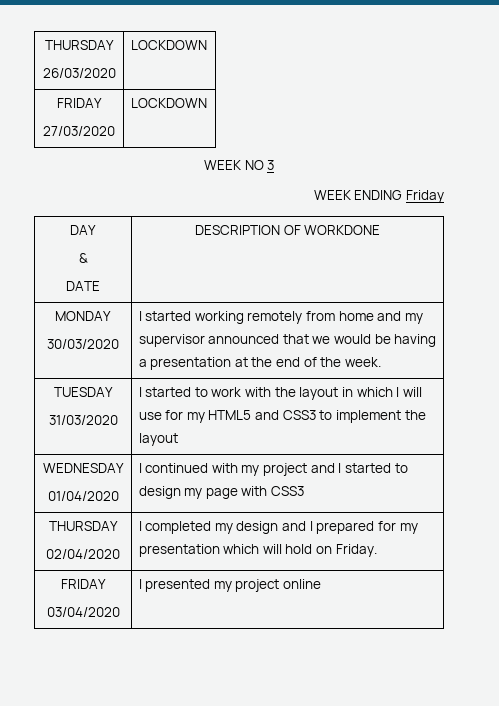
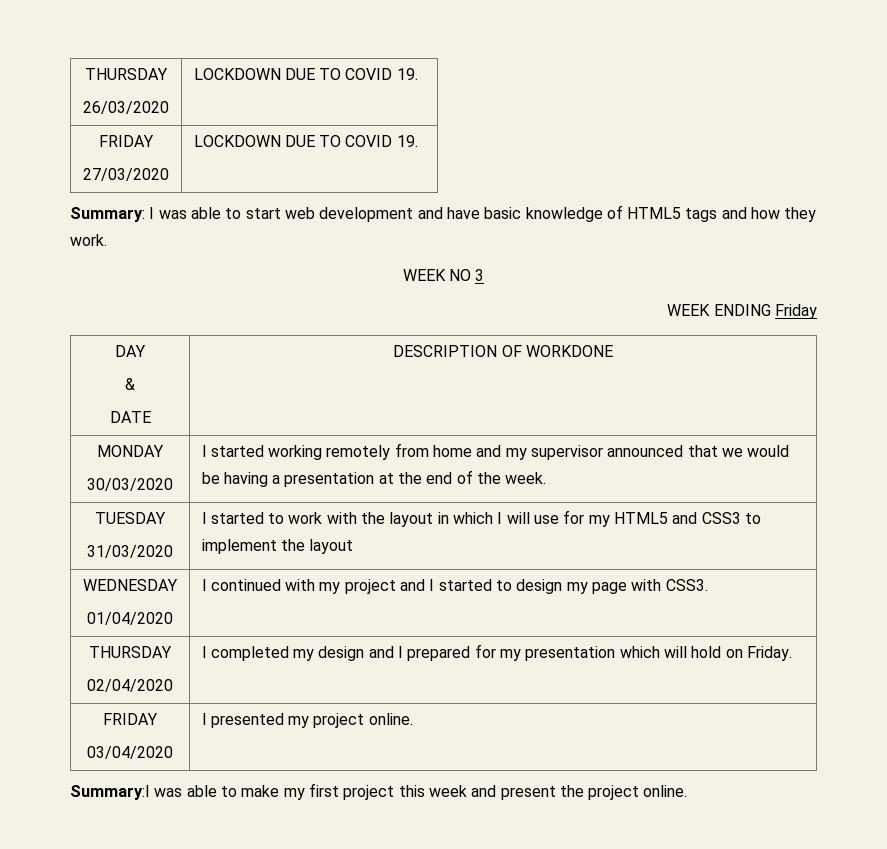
(207, 45) none -> [284,68,418,80] DUE TO COVID 19.
(207, 103) none -> [284,135,418,147] [70,205,817,222] [70,234,107,246] DUE TO COVID 19. // Summary: I was able to start web development and have basic knowledge of HTML5 tags and how they work.
[271,486,305,496] CSS3 -> [665,579,708,591] CSS3.
[283,579,322,589] online -> [368,713,413,725] [70,783,688,800] online. // Summary:I was able to make my first project this week and present the project online.

